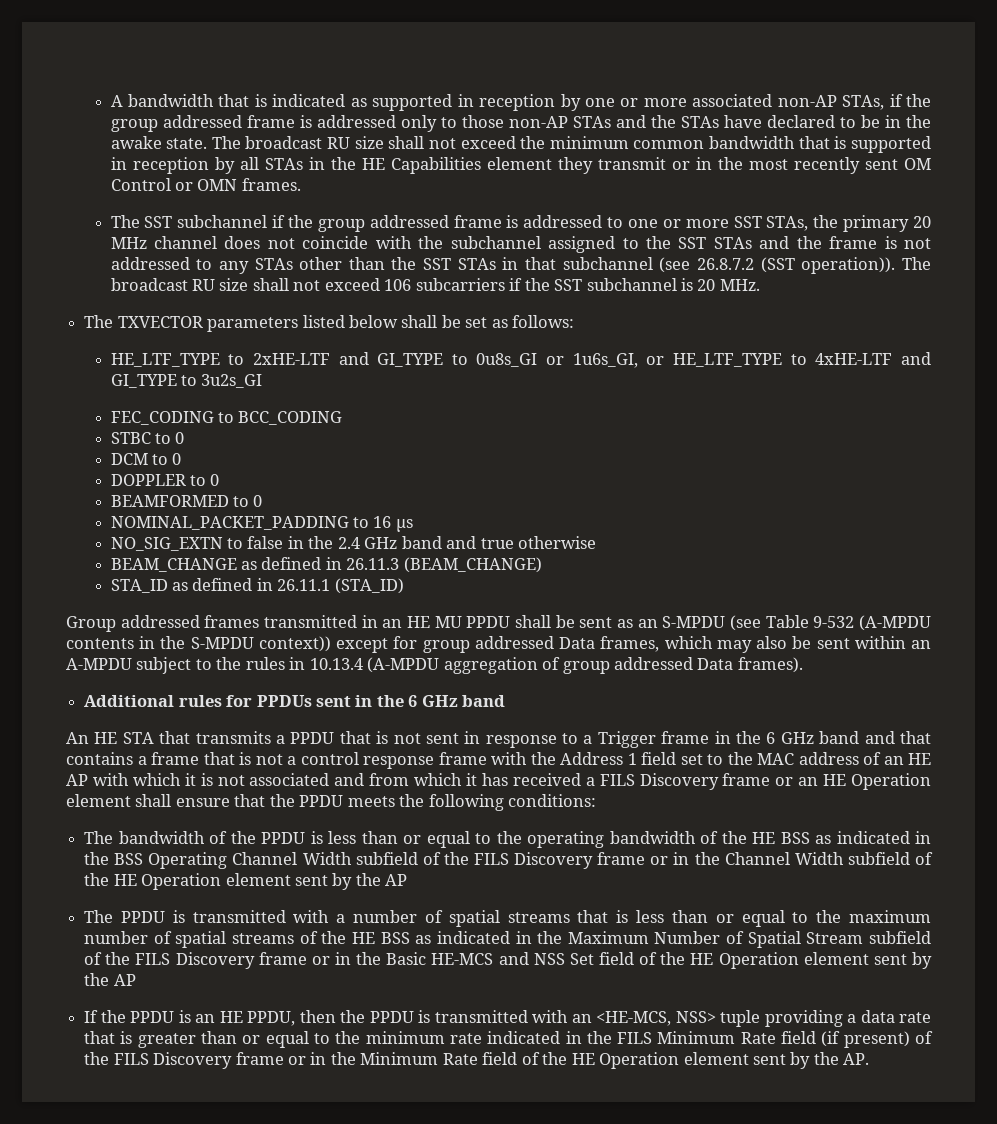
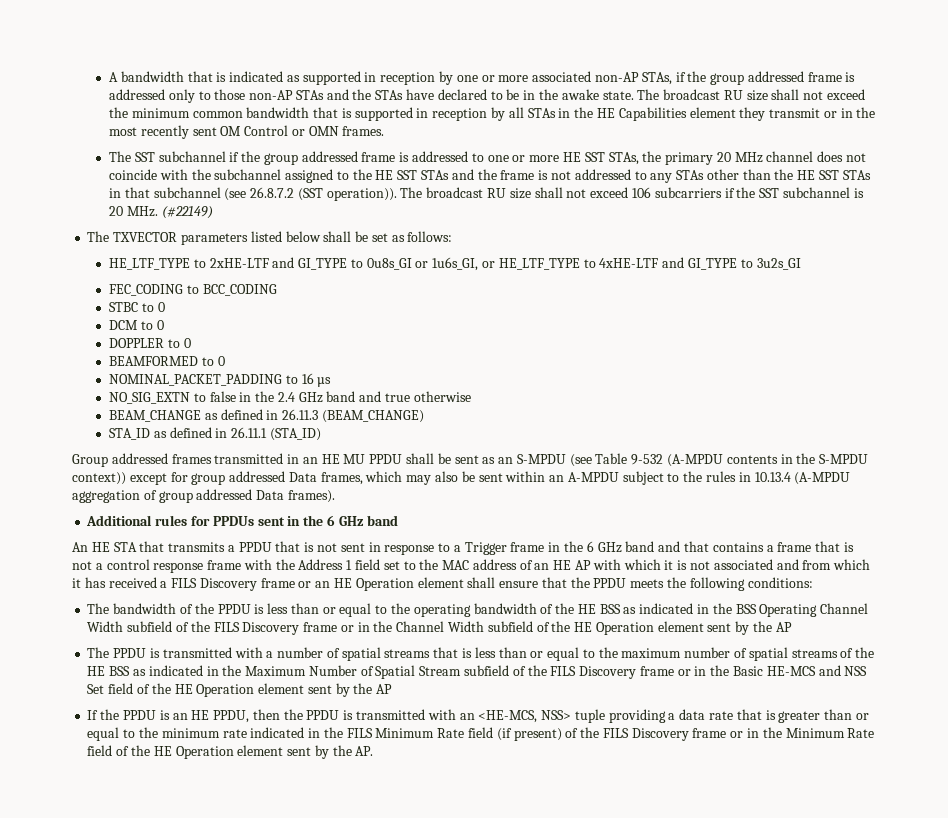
(729, 223) none -> [562,152,581,162] HE
(671, 242) none -> [375,170,394,180] HE
(417, 263) none -> [797,170,816,180] HE
(760, 285) none -> [161,206,213,219] (#22149)

